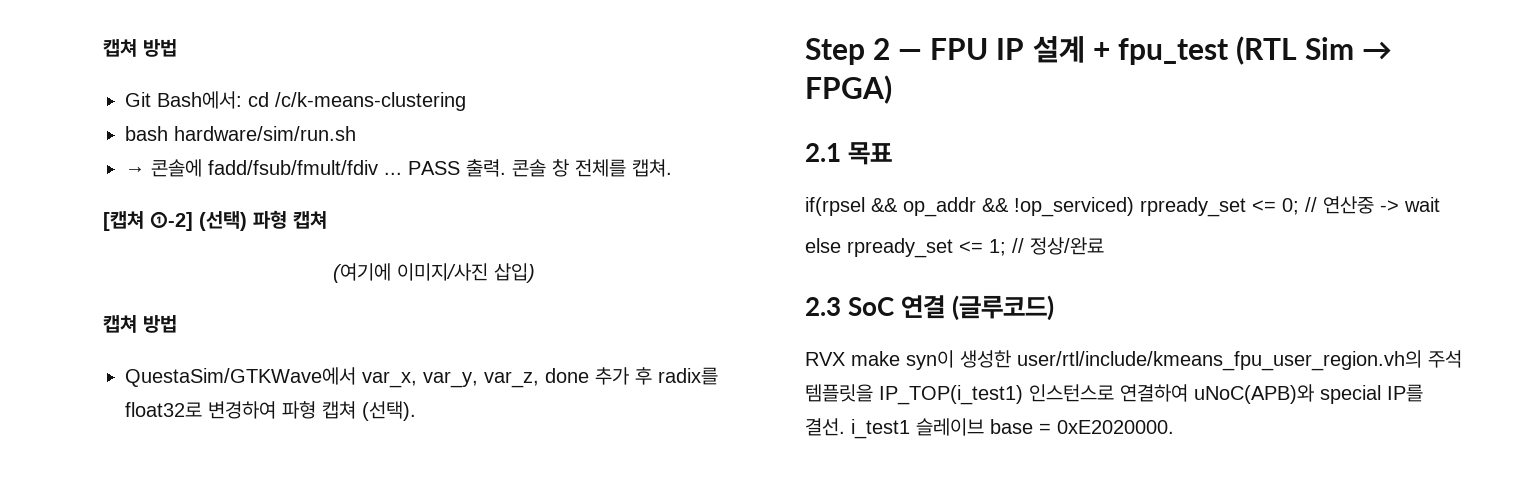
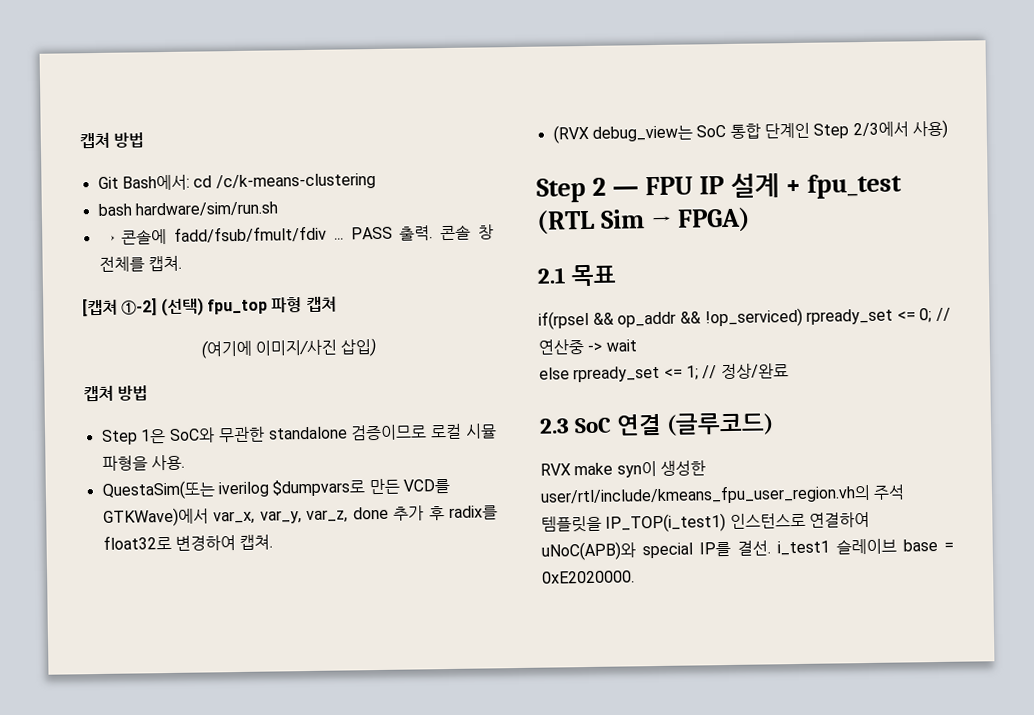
(247, 221) none -> [206,298,268,315] fpu_top
[125,367,356,387] QuestaSim/GTKWave에서 -> [100,423,497,445] [101,454,185,471] [101,478,450,500] [102,507,209,527] Step 1은 SoC와 무관한 standalone 검증이므로 로컬 시뮬 파형을 사용. // QuestaSim(또는 iverilog $dumpvars로 만든 VCD를 GTKWave)에서
[282,401,416,421] 파형 캡쳐 (선택). -> [239,534,274,550] [552,119,948,144] 캡쳐. // (RVX debug_view는 SoC 통합 단계인 Step 2/3에서 사용)

